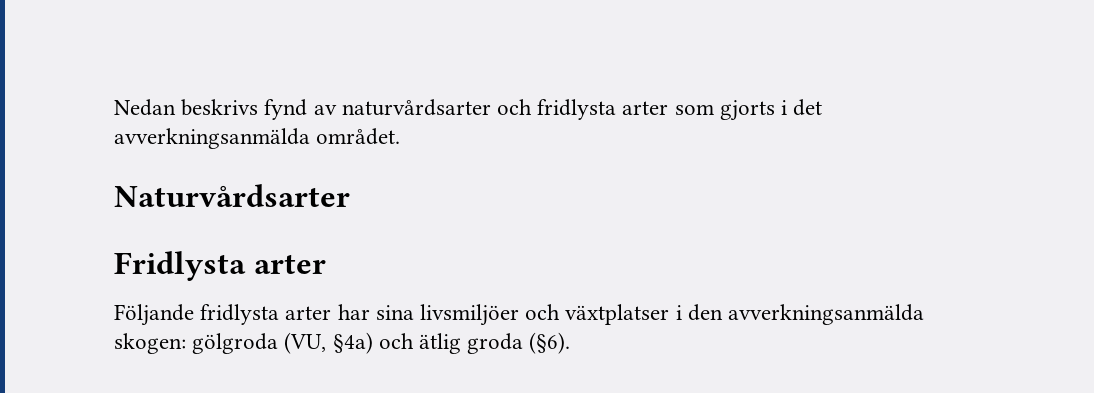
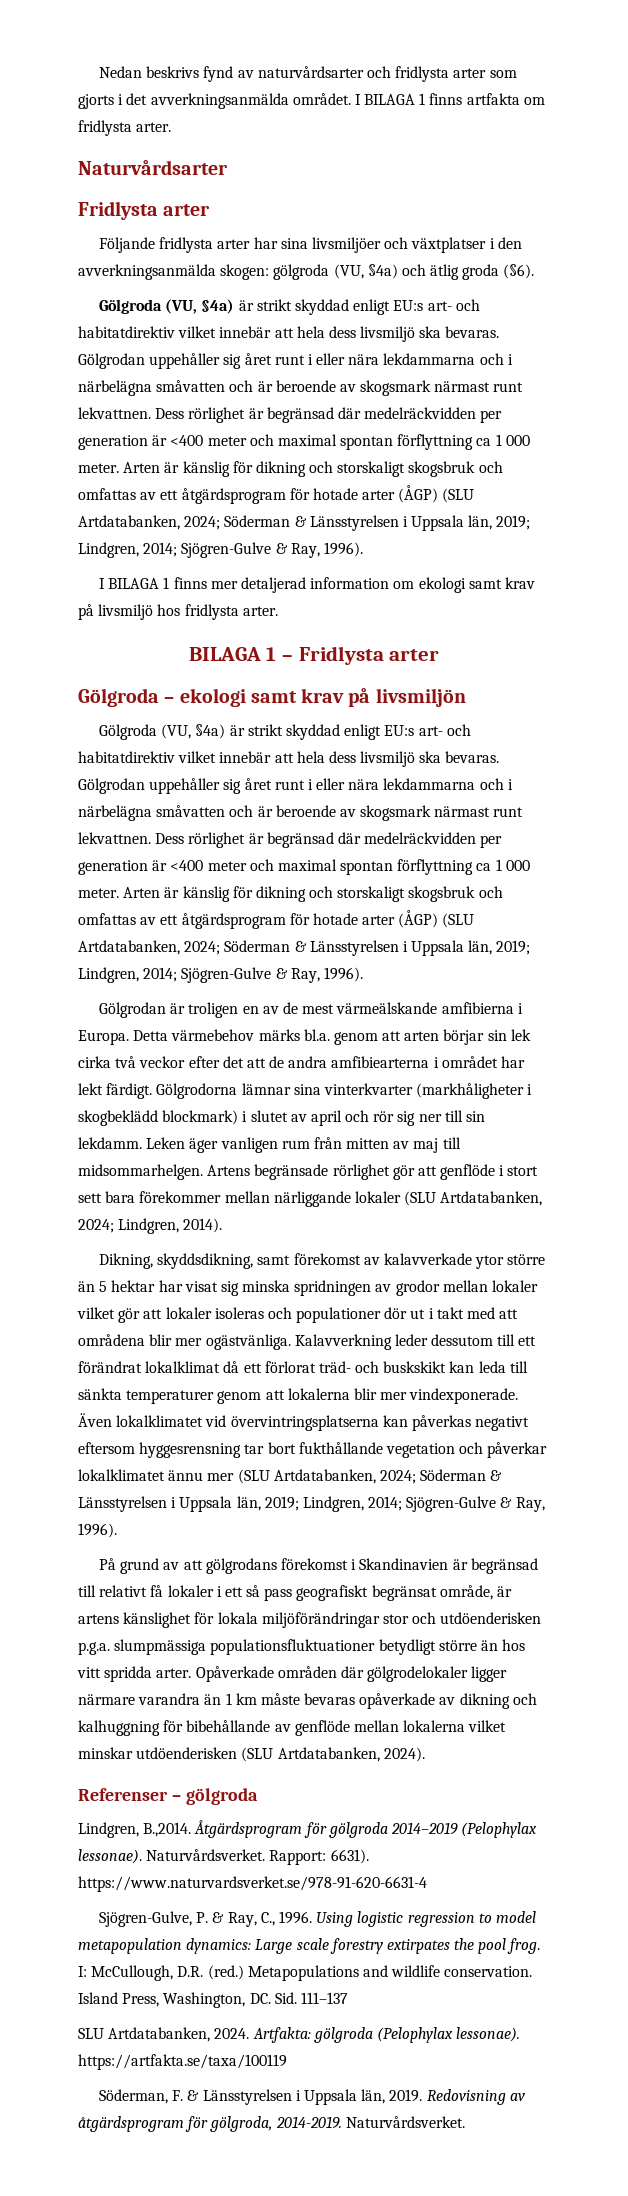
(401, 136) none -> [354,93,545,105] [78,120,172,136] I BILAGA 1 finns artfakta om fridlysta arter.
(571, 343) none -> [99,299,480,315] [78,326,500,342] [78,353,513,369] [78,380,524,396] [78,407,503,423] [78,434,530,450] [78,461,503,477] [78,485,475,504] [78,515,531,531] [78,542,363,558] [99,577,535,593] [78,604,278,620] [188,646,440,665] [78,688,466,707] [99,724,471,740] [78,751,500,767] [78,778,513,794] [78,805,524,821] [78,832,503,848] [78,859,530,875] [78,886,503,902] [78,910,475,929] [78,940,531,956] [78,967,363,983] [99,1002,523,1018] [78,1029,531,1045] [78,1056,526,1068] [78,1083,533,1099] [78,1110,486,1126] [78,1137,461,1153] [78,1164,539,1180] [78,1191,543,1207] [78,1218,223,1234] [99,1253,546,1269] [78,1280,539,1296] [77,1307,519,1323] [78,1334,537,1350] [78,1361,528,1373] [78,1388,519,1404] [78,1413,530,1431] [78,1442,548,1458] [78,1469,503,1484] [78,1496,545,1512] [78,1523,117,1538] [99,1558,538,1574] [78,1585,513,1601] [78,1612,542,1628] [78,1639,526,1655] [77,1666,508,1682] [78,1693,537,1709] [78,1720,507,1736] [78,1747,425,1762] [78,1788,258,1805] [78,1820,538,1838] [78,1849,369,1865] [78,1876,427,1892] [99,1911,536,1927] [78,1938,541,1954] [78,1965,533,1981] [78,1992,348,2008] [78,2027,521,2043] [78,2054,287,2070] [99,2089,525,2105] [78,2116,465,2132] // Gölgroda (VU, §4a) är strikt skyddad enligt EU:s art- och habitatdirektiv vilket innebär att hela dess livsmiljö ska bevaras. Gölgrodan uppehåller sig året runt i eller nära lekdammarna och i närbelägna småvatten och är beroende av skogsmark närmast runt lekvattnen. Dess rörlighet är begränsad där medelräckvidden per generation är <400 meter och maximal spontan förflyttning ca 1 000 meter. Arten är känslig för dikning och storskaligt skogsbruk och omfattas av ett åtgärdsprogram för hotade arter (ÅGP) (SLU Artdatabanken, 2024; Söderman & Länsstyrelsen i Uppsala län, 2019; Lindgren, 2014; Sjögren-Gulve & Ray, 1996). // I BILAGA 1 finns mer detaljerad information om ekologi samt krav på livsmiljö hos fridlysta arter. // BILAGA 1 – Fridlysta arter // Gölgroda – ekologi samt krav på livsmiljön // Gölgroda (VU, §4a) är strikt skyddad enligt EU:s art- och habitatdirektiv vilket innebär att hela dess livsmiljö ska bevaras. Gölgrodan uppehåller sig året runt i eller nära lekdammarna och i närbelägna småvatten och är beroende av skogsmark närmast runt lekvattnen. Dess rörlighet är begränsad där medelräckvidden per generation är <400 meter och maximal spontan förflyttning ca 1 000 meter. Arten är känslig för dikning och storskaligt skogsbruk och omfattas av ett åtgärdsprogram för hotade arter (ÅGP) (SLU Artdatabanken, 2024; Söderman & Länsstyrelsen i Uppsala län, 2019; Lindgren, 2014; Sjögren-Gulve & Ray, 1996). // Gölgrodan är troligen en av de mest värmeälskande amfibierna i Europa. Detta värmebehov märks bl.a. genom att arten börjar sin lek cirka två veckor efter det att de andra amfibiearterna i området har lekt färdigt. Gölgrodorna lämnar sina vinterkvarter (markhåligheter i skogbeklädd blockmark) i slutet av april och rör sig ner till sin lekdamm. Leken äger vanligen rum från mitten av maj till midsommarhelgen. Artens begränsade rörlighet gör att genflöde i stort sett bara förekommer mellan närliggande lokaler (SLU Artdatabanken, 2024; Lindgren, 2014). // Dikning, skyddsdikning, samt förekomst av kalavverkade ytor större än 5 hektar har visat sig minska spridningen av grodor mellan lokaler vilket gör att lokaler isoleras och populationer dör ut i takt med att områdena blir mer ogästvänliga. Kalavverkning leder dessutom till ett förändrat lokalklimat då ett förlorat träd- och buskskikt kan leda till sänkta temperaturer genom att lokalerna blir mer vindexponerade. Även lokalklimatet vid övervintringsplatserna kan påverkas negativt eftersom hyggesrensning tar bort fukthållande vegetation och påverkar lokalklimatet ännu mer (SLU Artdatabanken, 2024; Söderman & Länsstyrelsen i Uppsala län, 2019; Lindgren, 2014; Sjögren-Gulve & Ray, 1996). // På grund av att gölgrodans förekomst i Skandinavien är begränsad till relativt få lokaler i ett så pass geografiskt begränsat område, är artens känslighet för lokala miljöförändringar stor och utdöenderisken p.g.a. slumpmässiga populationsfluktuationer betydligt större än hos vitt spridda arter. Opåverkade områden där gölgrodelokaler ligger närmare varandra än 1 km måste bevaras opåverkade av dikning och kalhuggning för bibehållande av genflöde mellan lokalerna vilket minskar utdöenderisken (SLU Artdatabanken, 2024). // Referenser – gölgroda // Lindgren, B.,2014. Åtgärdsprogram för gölgroda 2014–2019 (Pelophylax lessonae). Naturvårdsverket. Rapport: 6631). https://www.naturvardsverket.se/978-91-620-6631-4 // Sjögren-Gulve, P. & Ray, C., 1996. Using logistic regression to model metapopulation dynamics: Large scale forestry extirpates the pool frog. I: McCullough, D.R. (red.) Metapopulations and wildlife conservation. Island Press, Washington, DC. Sid. 111–137 // SLU Artdatabanken, 2024. Artfakta: gölgroda (Pelophylax lessonae). https://artfakta.se/taxa/100119 // Söderman, F. & Länsstyrelsen i Uppsala län, 2019. Redovisning av åtgärdsprogram för gölgroda, 2014-2019. Naturvårdsverket.

